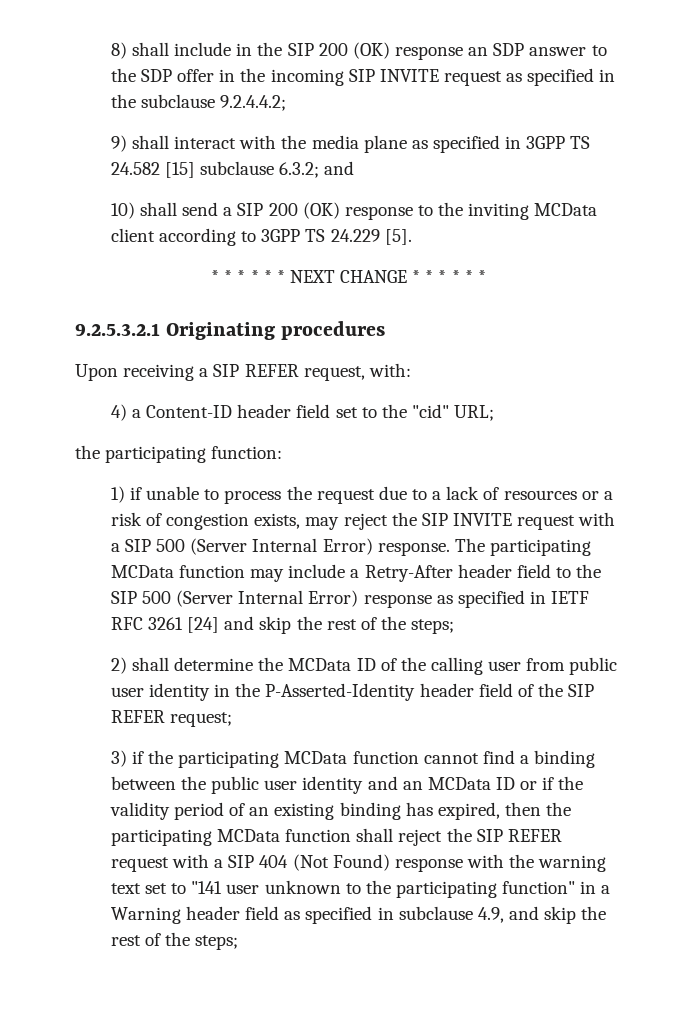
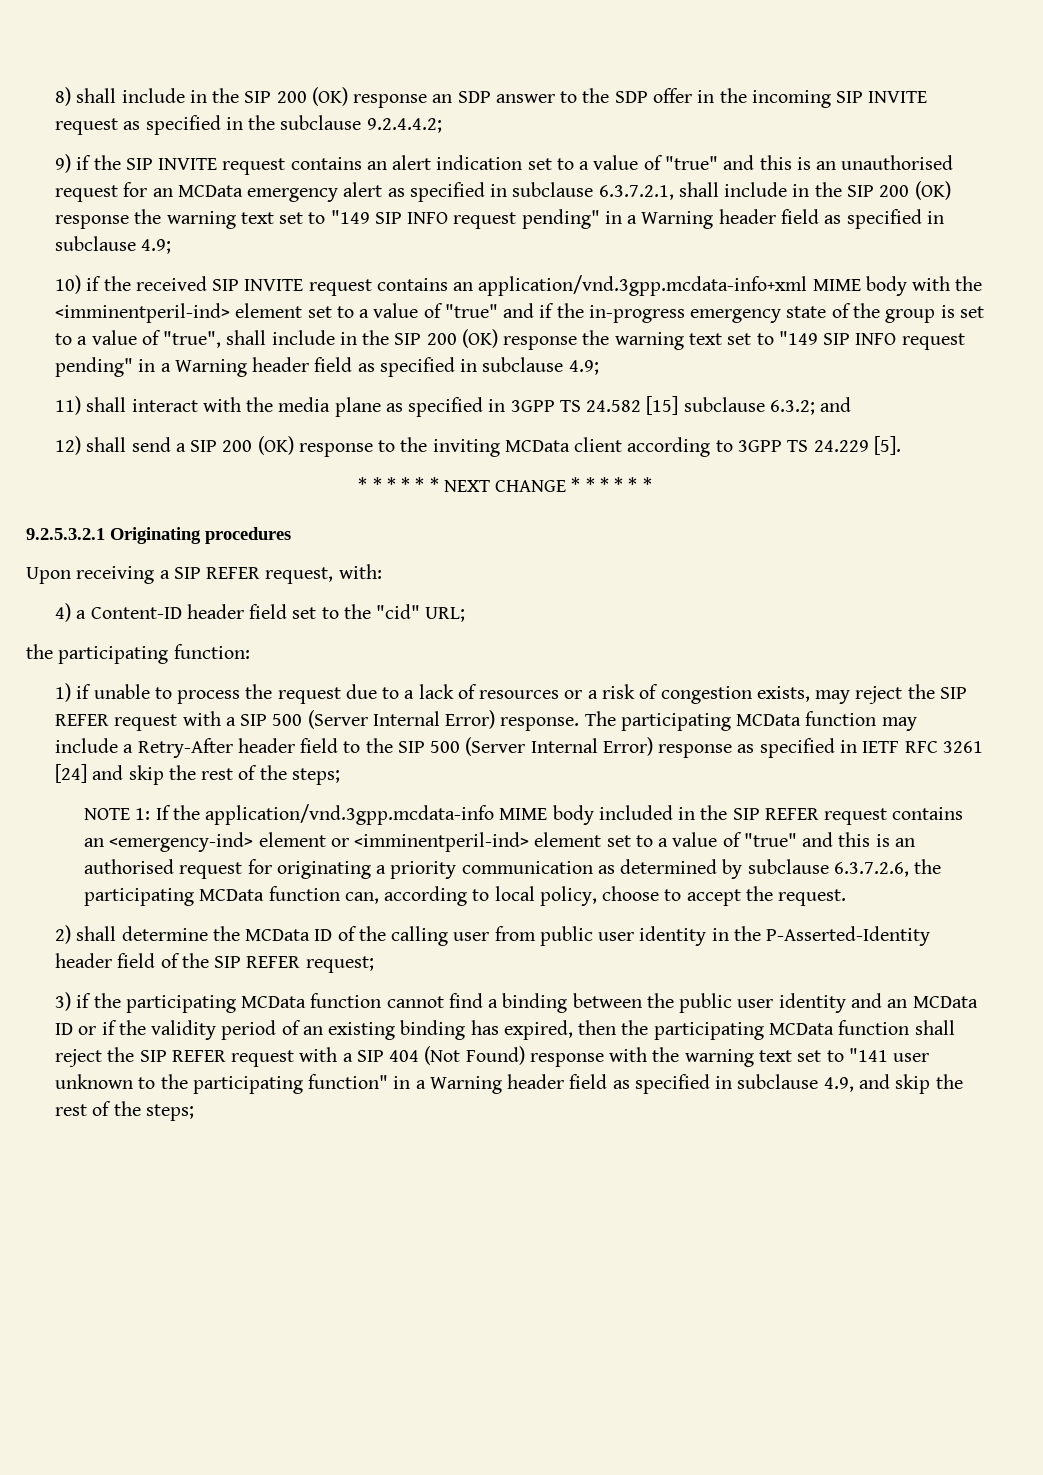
(127, 143) none -> [76,155,954,175] [55,181,951,202] [55,209,944,229] [55,236,172,254] [55,275,983,296] [55,303,984,323] [55,329,965,350] [55,357,599,377] [55,396,82,415] if the SIP INVITE request contains an alert indication set to a value of "true" and this is an unauthorised request for an MCData emergency alert as specified in subclause 6.3.7.2.1, shall include in the SIP 200 (OK) response the warning text set to "149 SIP INFO request pending" in a Warning header field as specified in subclause 4.9; // 10) if the received SIP INVITE request contains an application/vnd.3gpp.mcdata-info+xml MIME body with the <imminentperil-ind> element set to a value of "true" and if the in-progress emergency state of the group is set to a value of "true", shall include in the SIP 200 (OK) response the warning text set to "149 SIP INFO request pending" in a Warning header field as specified in subclause 4.9; // 11)
[110,202,135,219] 10) -> [55,436,82,455] 12)
[452,513,512,526] INVITE -> [55,714,110,726] REFER
(455, 626) none -> [84,804,964,825] [84,832,915,852] [84,859,942,879] [84,886,847,906] // NOTE 1: If the application/vnd.3gpp.mcdata-info MIME body included in the SIP REFER request contains an <emergency-ind> element or <imminentperil-ind> element set to a value of "true" and this is an authorised request for originating a priority communication as determined by subclause 6.3.7.2.6, the participating MCData function can, according to local policy, choose to accept the request.

